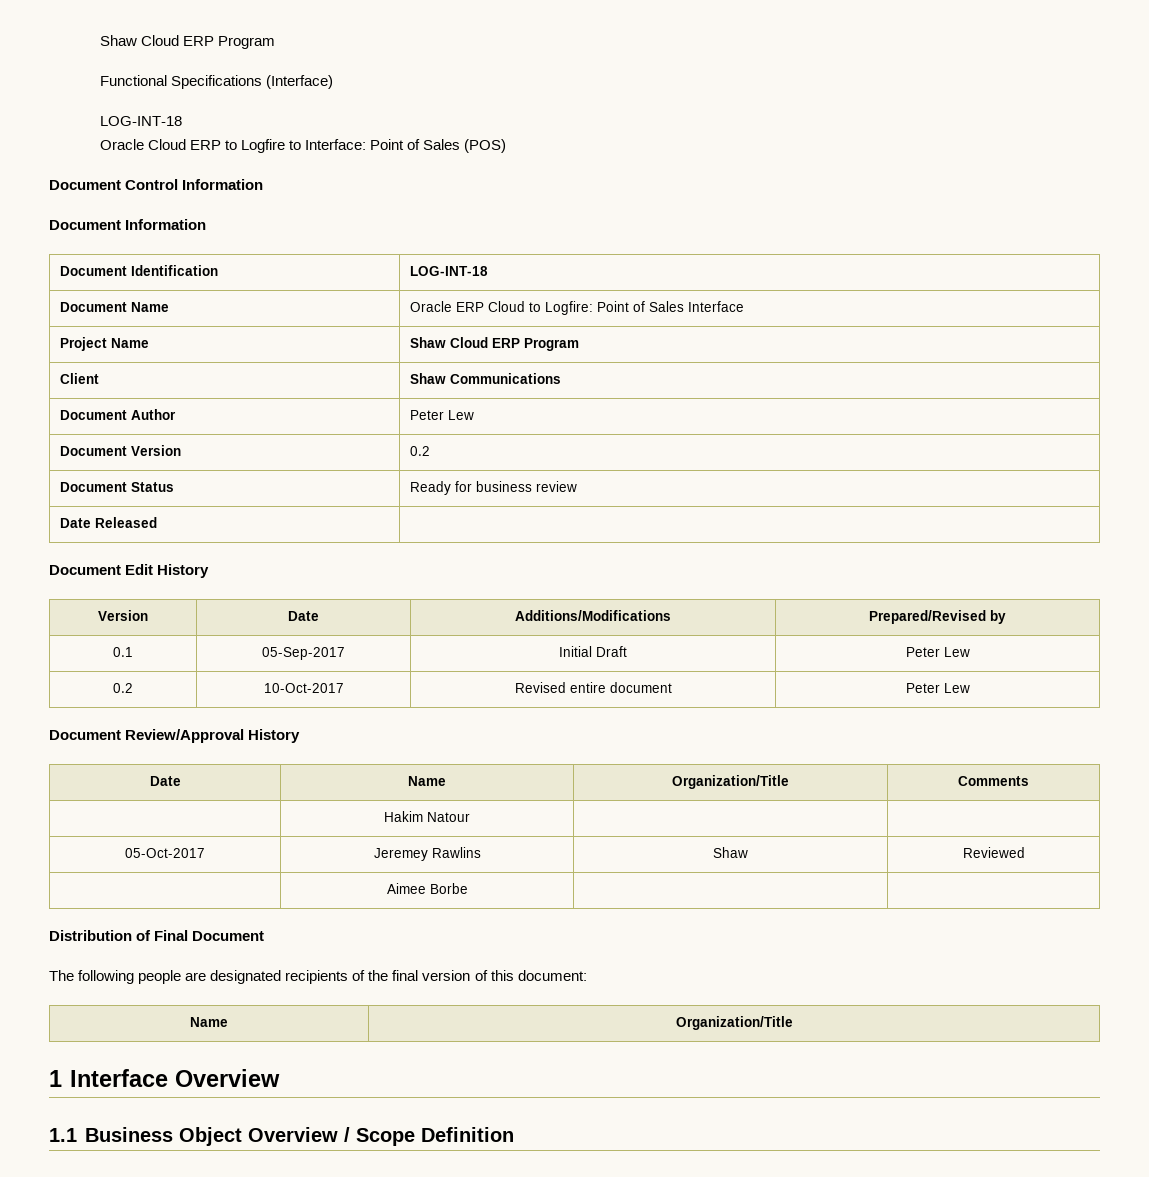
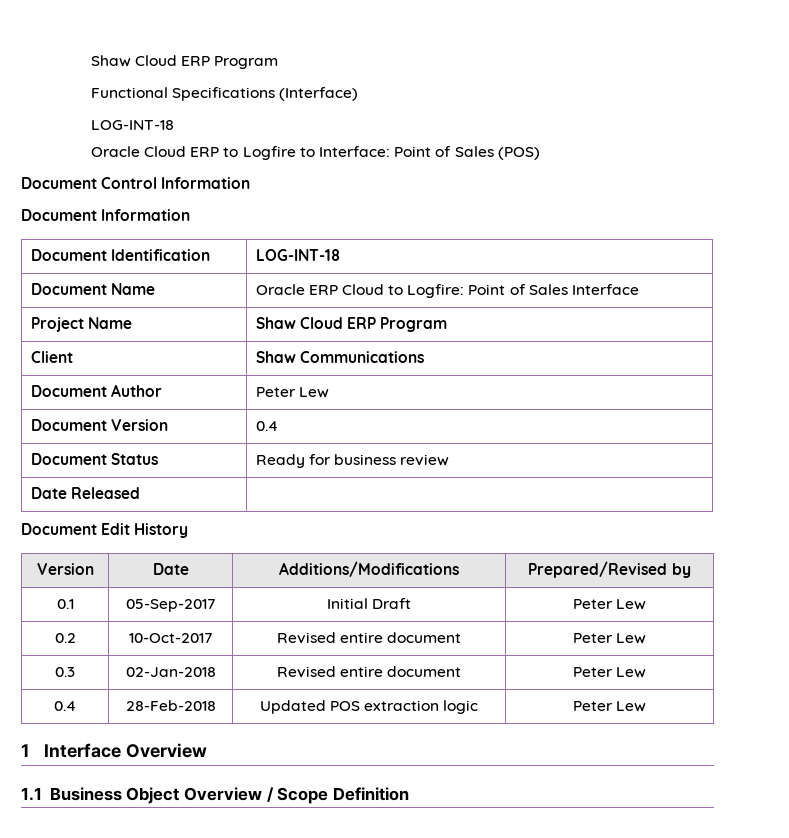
[410,446,431,456] 0.2 -> [255,421,278,431] 0.4
[49,729,301,743] [149,776,181,786] [408,776,446,786] [671,775,789,789] [958,776,1029,786] [384,811,470,822] [125,848,205,858] [373,847,481,861] [712,847,748,858] [962,847,1025,858] [386,883,468,894] [49,930,265,941] [49,970,587,984] [190,1017,228,1027] [675,1016,793,1030] // Document Review/Approval History // Date | Name | Organization/Title | Comments // | Hakim Natour | | // 05-Oct-2017 | Jeremey Rawlins | Shaw | Reviewed // | Aimee Borbe | | // Distribution of Final Document // The following people are designated recipients of the final version of this document: // Name | Organization/Title -> [55,667,75,677] [125,667,216,677] [276,666,462,678] [572,667,647,678] [54,701,76,711] [125,700,216,711] [259,700,479,714] [572,701,647,712] // 0.3 | 02-Jan-2018 | Revised entire document | Peter Lew // 0.4 | 28-Feb-2018 | Updated POS extraction logic | Peter Lew

